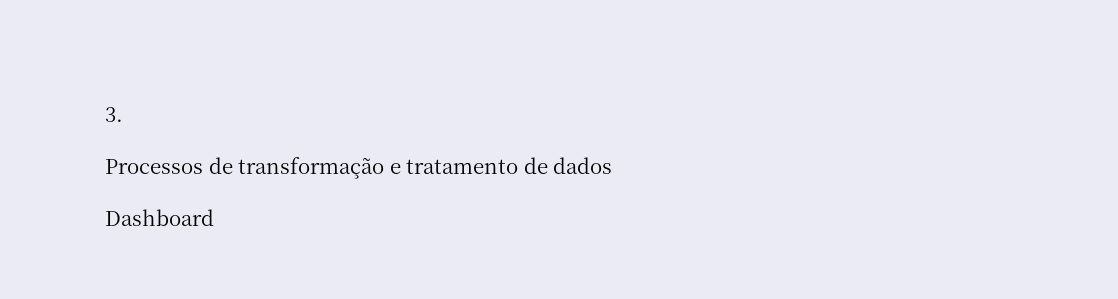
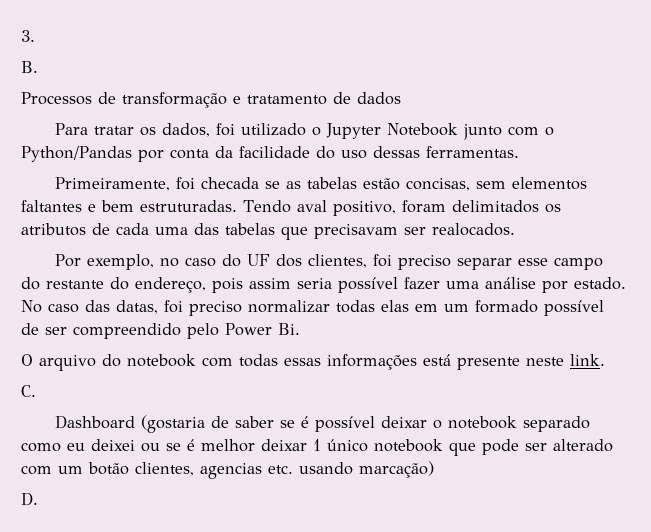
(123, 114) none -> [21,61,38,73] // B.
[105,209,214,226] Dashboard -> [55,123,555,140] [21,146,519,162] [55,177,588,191] [21,200,561,216] [21,223,515,240] [55,254,604,270] [21,277,626,293] [21,300,604,316] [21,323,300,339] [21,354,605,371] [21,385,36,397] [55,415,591,433] [21,439,613,456] [21,461,434,479] [21,492,38,506] Para tratar os dados, foi utilizado o Jupyter Notebook junto com o Python/Pandas por conta da facilidade do uso dessas ferramentas. // Primeiramente, foi checada se as tabelas estão concisas, sem elementos faltantes e bem estruturadas. Tendo aval positivo, foram delimitados os atributos de cada uma das tabelas que precisavam ser realocados. // Por exemplo, no caso do UF dos clientes, foi preciso separar esse campo do restante do endereço, pois assim seria possível fazer uma análise por estado. No caso das datas, foi preciso normalizar todas elas em um formado possível de ser compreendido pelo Power Bi. // O arquivo do notebook com todas essas informações está presente neste link. // C. // Dashboard (gostaria de saber se é possível deixar o notebook separado como eu deixei ou se é melhor deixar 1 único notebook que pode ser alterado com um botão clientes, agencias etc. usando marcação) // D.

